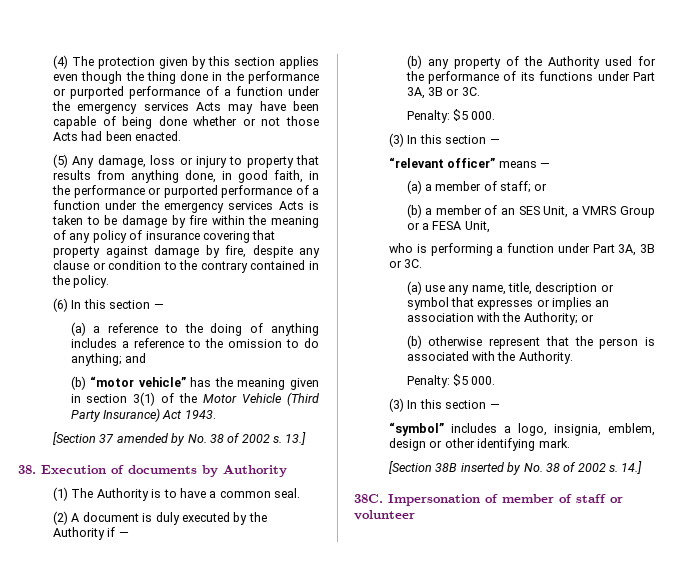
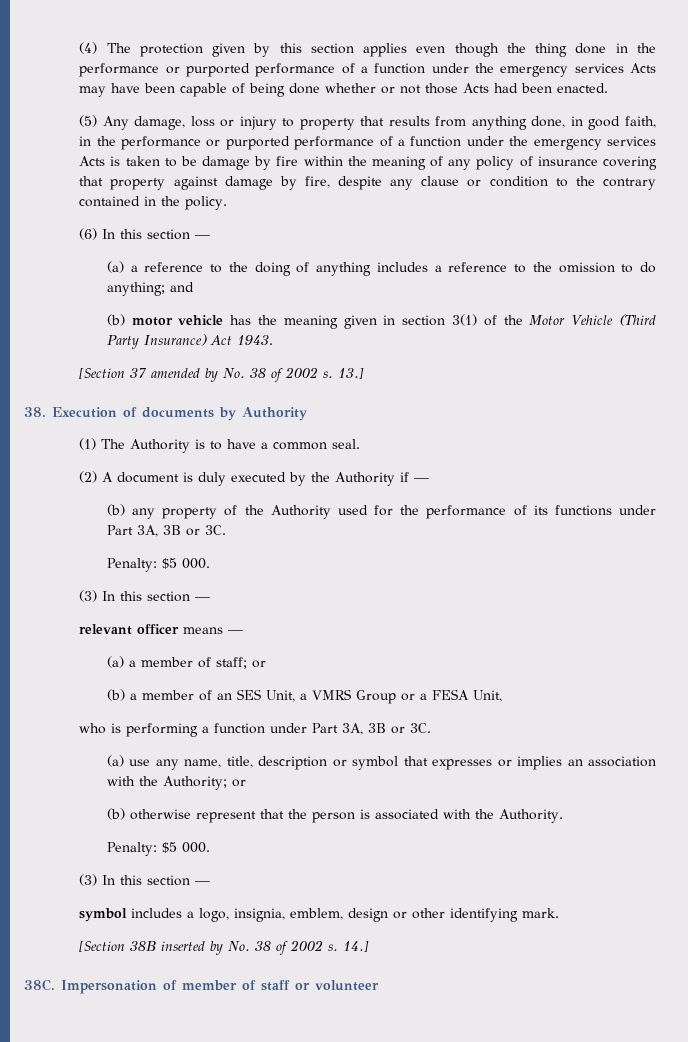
[90,376,186,387] “motor vehicle” -> [131,315,224,326] motor vehicle
[389,157,496,168] “relevant officer” -> [79,624,180,635] relevant officer
[389,422,445,436] “symbol” -> [79,908,128,922] symbol

